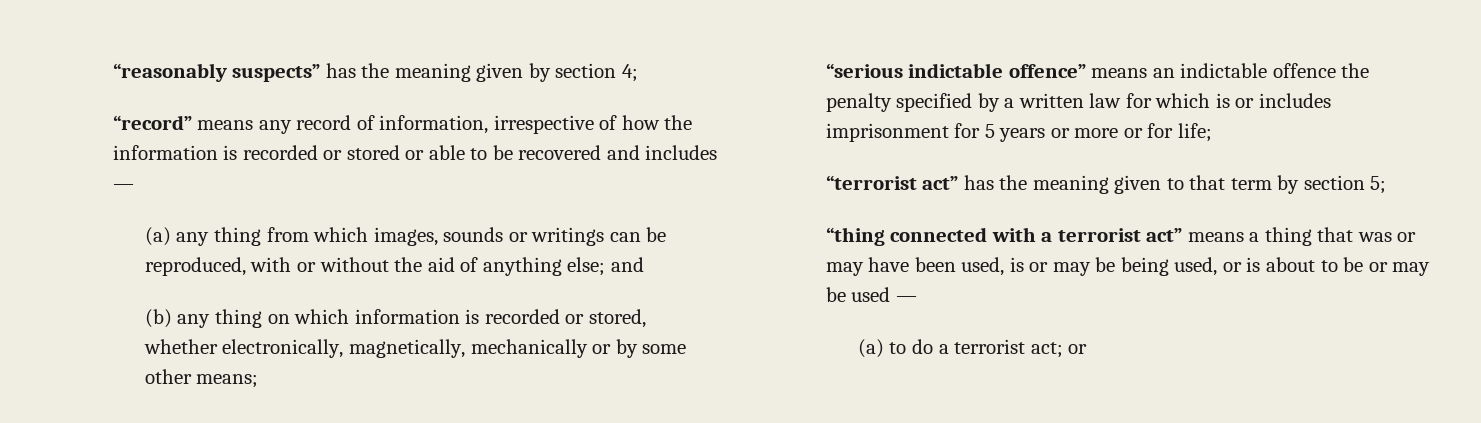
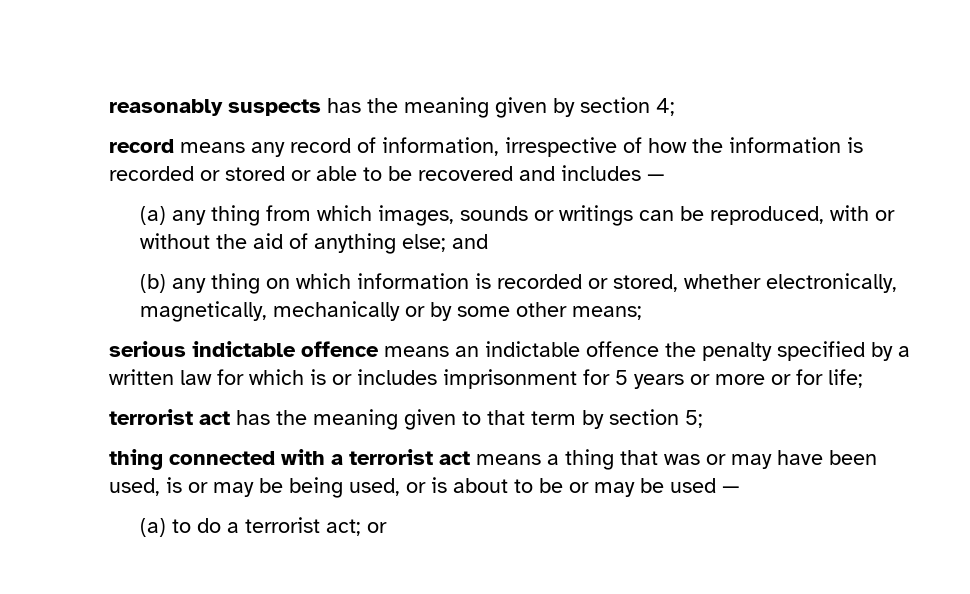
[112,63,321,82] “reasonably suspects” -> [109,99,322,116] reasonably suspects
[112,115,192,130] “record” -> [109,139,175,153] record
[825,63,1086,78] “serious indictable offence” -> [109,341,380,357] serious indictable offence
[825,175,959,190] “terrorist act” -> [109,409,231,425] terrorist act
[825,227,885,246] “thing -> [109,449,164,470] thing
[1146,228,1183,242] act” -> [439,451,471,465] act

